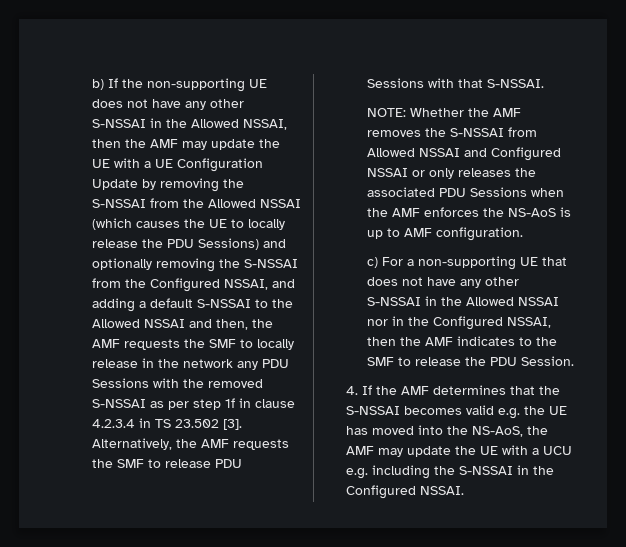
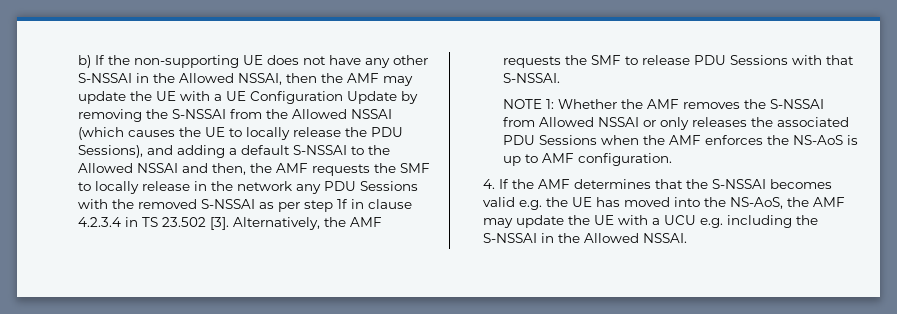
[197,238,286,250] [91,258,298,272] [91,278,268,292] Sessions) and optionally removing the S-NSSAI from the Configured NSSAI, -> [77,145,143,158] Sessions),
[366,108,406,117] NOTE: -> [502,99,554,109] NOTE 1:
[463,147,561,161] [366,168,408,177] and Configured NSSAI -> (639, 122) none
[366,256,567,270] [366,277,519,288] [366,296,559,306] [366,316,551,330] [366,336,557,346] [366,356,574,366] // c) For a non-supporting UE that does not have any other S-NSSAI in the Allowed NSSAI nor in the Configured NSSAI, then the AMF indicates to the SMF to release the PDU Session. -> (672, 159) none
[345,485,416,499] Configured -> [584,233,640,243] Allowed

